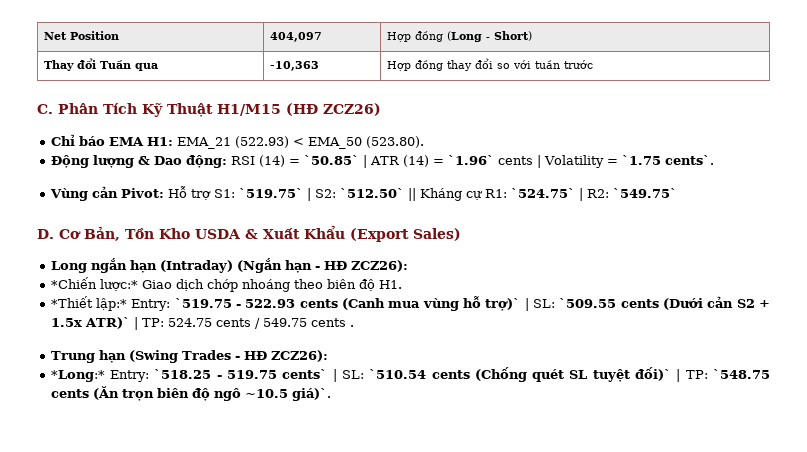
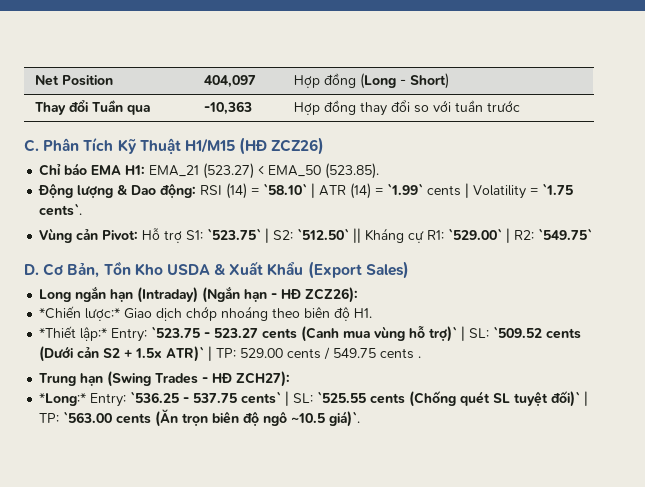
[234,136,289,148] (522.93) -> [203,163,255,179] (523.27)
[365,136,424,148] (523.80). -> [325,163,380,179] (523.85).
[303,155,359,165] `50.85` -> [263,183,308,195] `58.10`
[447,155,494,165] `1.96` -> [387,183,424,195] `1.99`
[238,188,303,198] `519.75` -> [207,228,262,240] `523.75`
[510,188,575,198] `524.75` -> [448,228,503,240] `529.00`
[174,298,296,308] `519.75 - 522.93 -> [151,326,259,338] `523.75 - 523.27
[559,298,617,308] `509.55 -> [493,326,543,338] `509.52
[167,318,212,327] 524.75 -> [240,348,284,358] 529.00
[270,350,328,362] ZCZ26): -> [236,371,291,387] ZCH27):
[154,369,277,379] `518.25 - 519.75 -> [130,391,238,403] `536.25 - 537.75
[369,369,427,379] `510.54 -> [317,391,367,403] `525.55
[712,369,770,379] `548.75 -> [63,411,113,423] `563.00

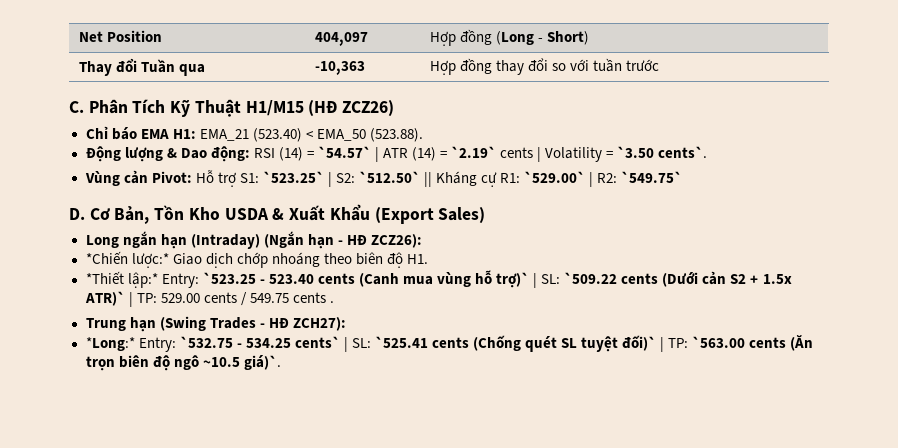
[203,163,255,179] (523.27) -> [252,128,302,142] (523.40)
[325,163,380,179] (523.85). -> [369,128,423,142] (523.88).
[263,183,308,195] `58.10` -> [317,146,371,158] `54.57`
[387,183,424,195] `1.99` -> [451,146,497,158] `2.19`
[542,183,574,195] `1.75 -> [617,146,655,158] `3.50
[207,228,262,240] `523.75` -> [262,171,324,183] `523.25`
[151,326,259,338] `523.75 - 523.27 -> [202,272,314,284] `523.25 - 523.40
[493,326,543,338] `509.52 -> [564,272,618,284] `509.22
[130,391,238,403] `536.25 - 537.75 -> [179,336,291,348] `532.75 - 534.25
[317,391,367,403] `525.55 -> [374,336,428,348] `525.41

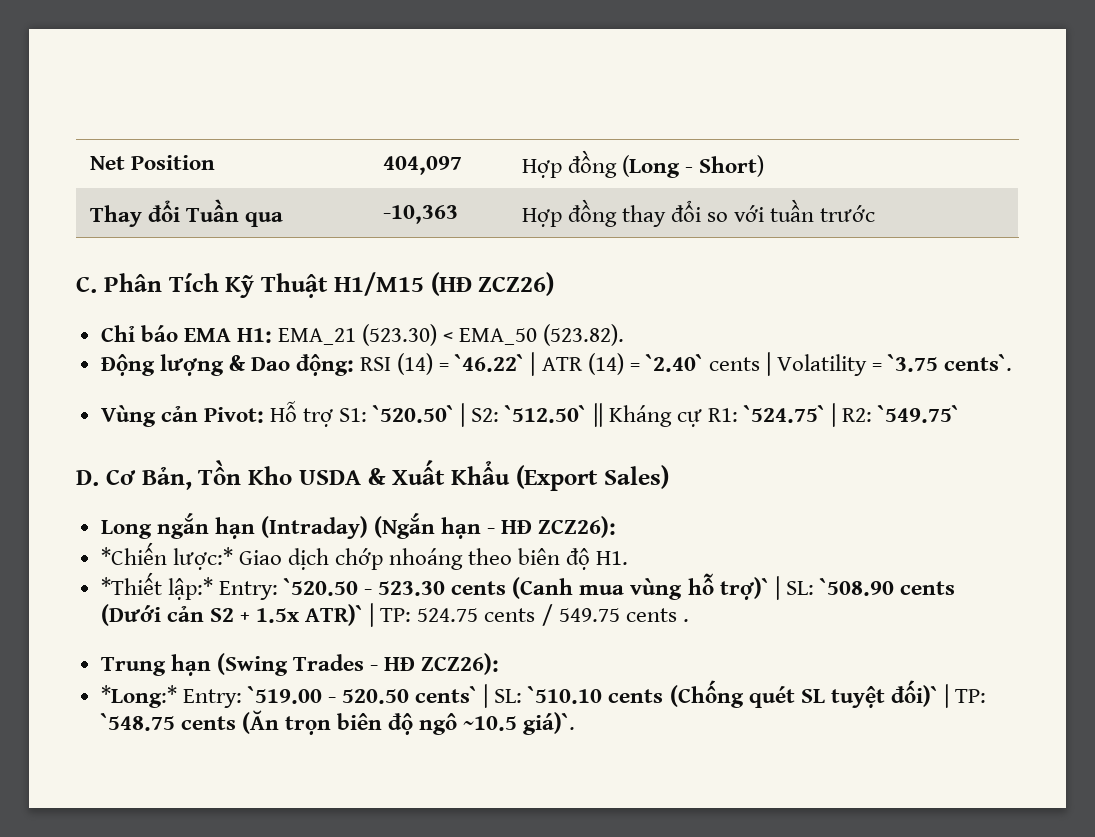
[252,128,302,142] (523.40) -> [362,324,438,346] (523.30)
[369,128,423,142] (523.88). -> [543,324,625,346] (523.82).
[317,146,371,158] `54.57` -> [454,354,525,372] `46.22`
[451,146,497,158] `2.19` -> [644,354,703,372] `2.40`
[617,146,655,158] `3.50 -> [887,354,939,372] `3.75
[262,171,324,183] `523.25` -> [372,405,455,423] `520.50`
[524,171,586,183] `529.00` -> [742,405,825,423] `524.75`
[202,272,314,284] `523.25 - 523.40 -> [282,578,446,596] `520.50 - 523.30
[564,272,618,284] `509.22 -> [818,578,894,596] `508.90
[160,293,200,303] 529.00 -> [417,608,479,622] 524.75
[292,317,346,331] ZCH27): -> [421,653,500,675] ZCZ26):
[179,336,291,348] `532.75 - 534.25 -> [246,686,410,704] `519.00 - 520.50
[374,336,428,348] `525.41 -> [527,686,603,704] `510.10
[692,336,746,348] `563.00 -> [99,713,175,731] `548.75

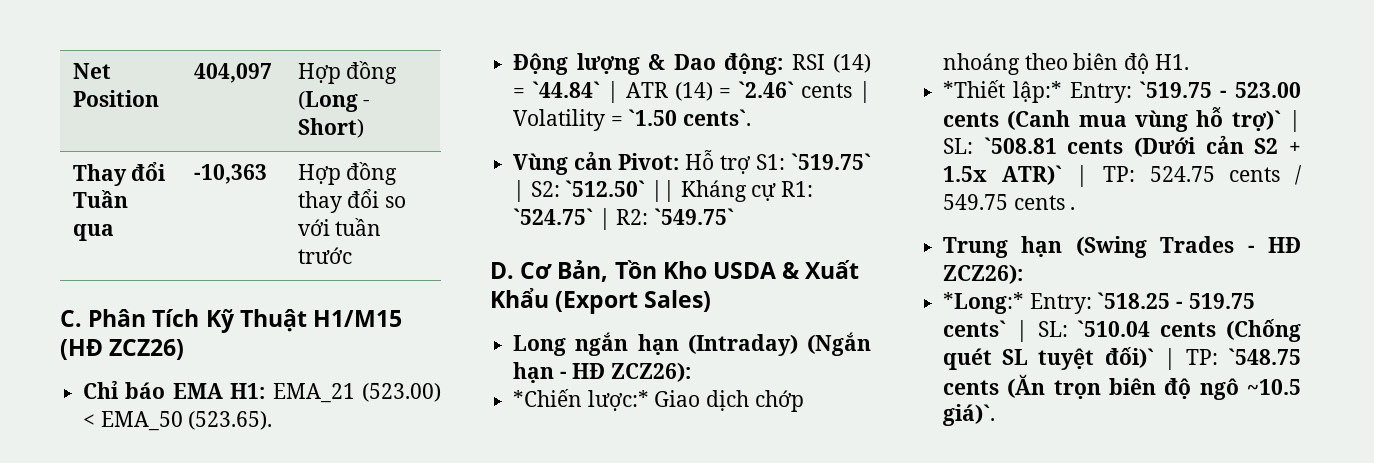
[362,324,438,346] (523.30) -> [362,383,441,402] (523.00)
[543,324,625,346] (523.82). -> [188,411,273,430] (523.65).
[454,354,525,372] `46.22` -> [531,81,600,98] `44.84`
[644,354,703,372] `2.40` -> [738,81,795,98] `2.46`
[887,354,939,372] `3.75 -> [628,109,678,126] `1.50
[372,405,455,423] `520.50` -> [791,153,871,170] `519.75`
[282,578,446,596] `520.50 - 523.30 -> [1139,81,1301,98] `519.75 - 523.00
[818,578,894,596] `508.90 -> [983,137,1057,154] `508.81
[246,686,410,704] `519.00 - 520.50 -> [1097,292,1255,309] `518.25 - 519.75
[527,686,603,704] `510.10 -> [1077,320,1151,337] `510.04

